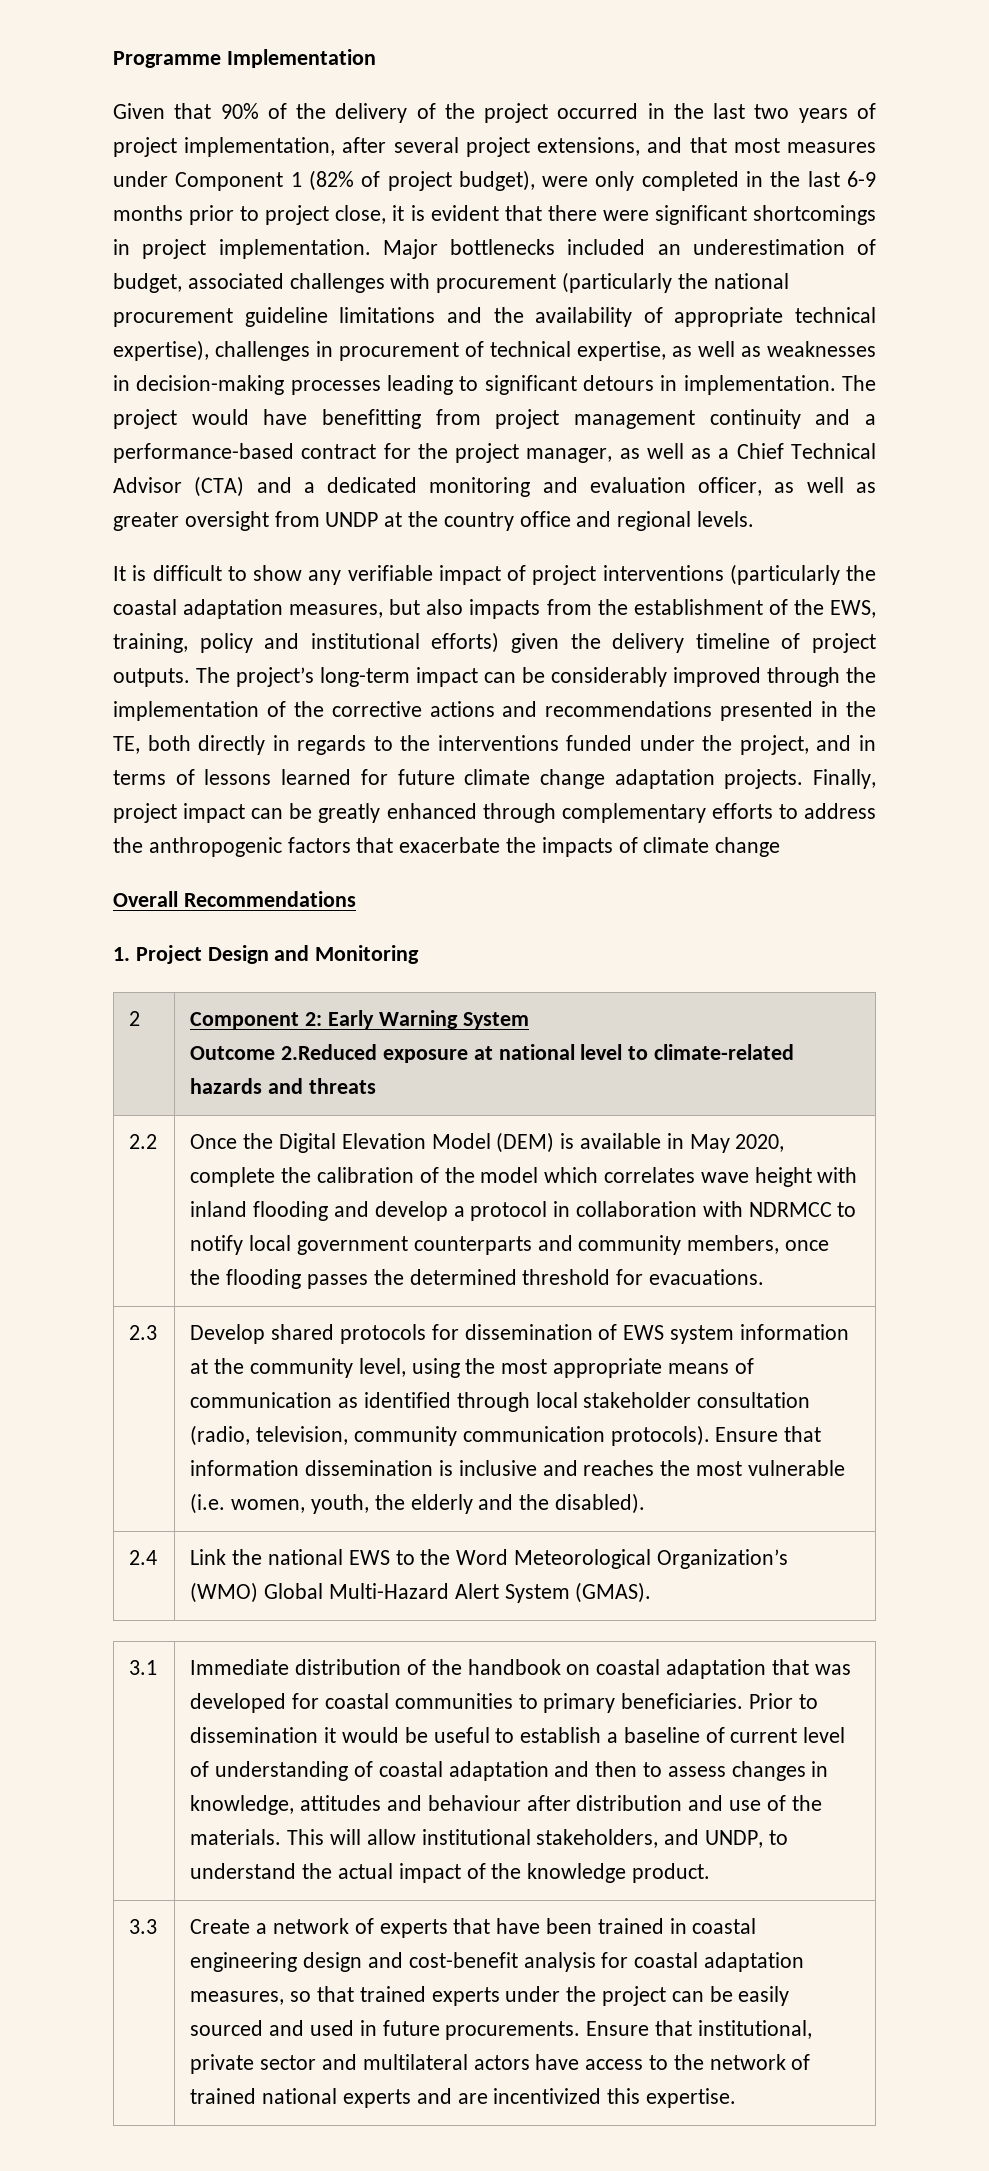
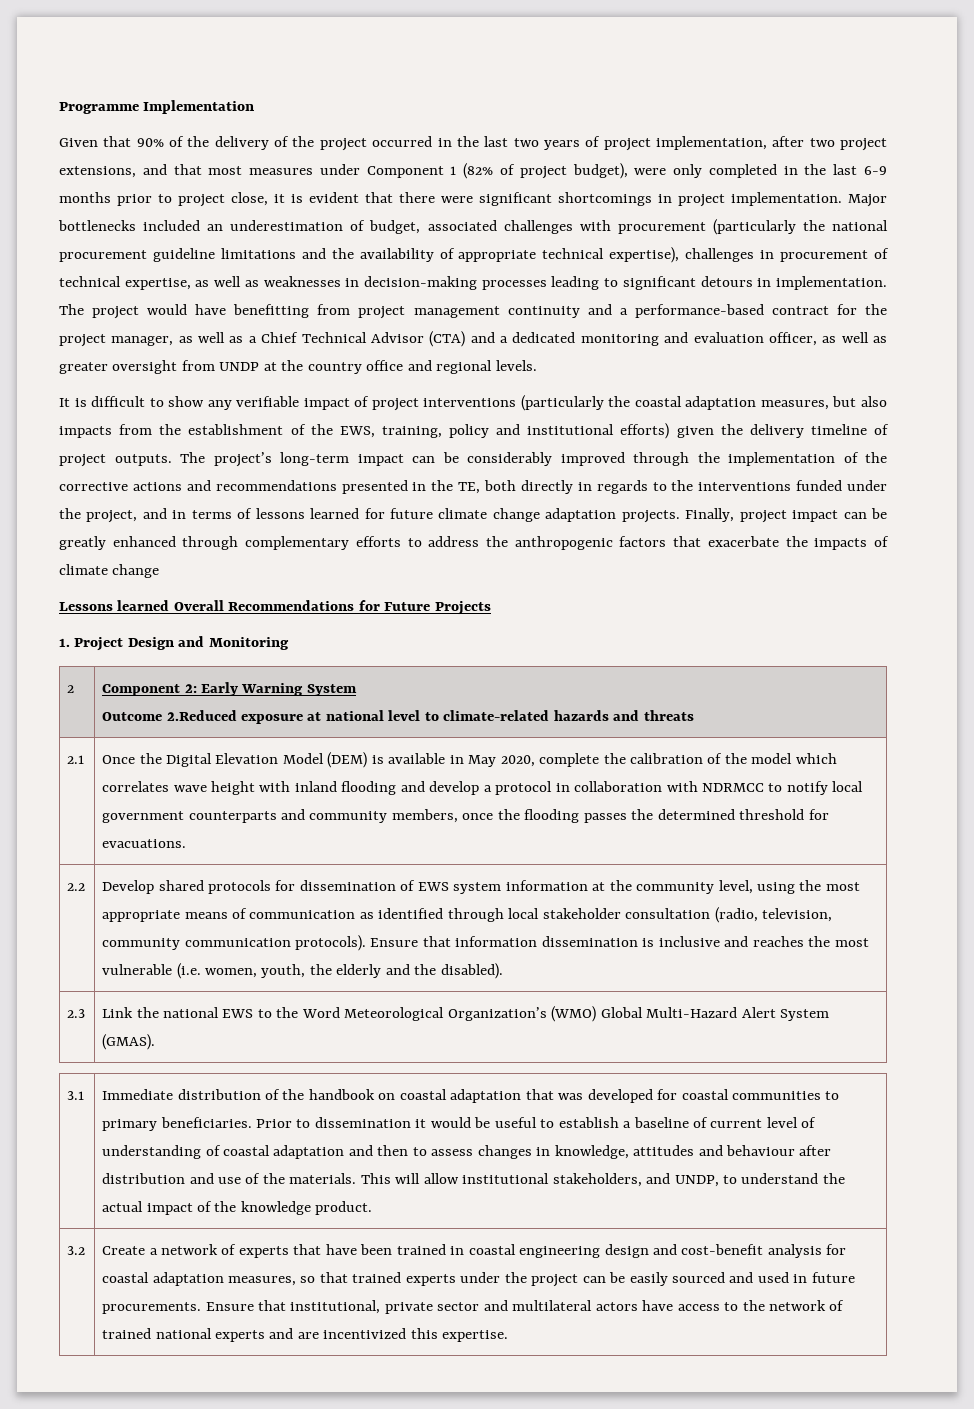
[393,137,459,153] several -> [809,138,835,147] two
(781, 847) none -> [59,600,170,611] Lessons learned
(356, 899) none -> [358,600,491,615] for Future Projects
[129,1134,158,1149] 2.2 -> [67,755,85,764] 2.1
[129,1325,158,1340] 2.3 -> [67,883,86,891] 2.2
[129,1550,158,1565] 2.4 -> [67,1009,86,1018] 2.3
[129,1919,158,1934] 3.3 -> [67,1246,86,1255] 3.2

